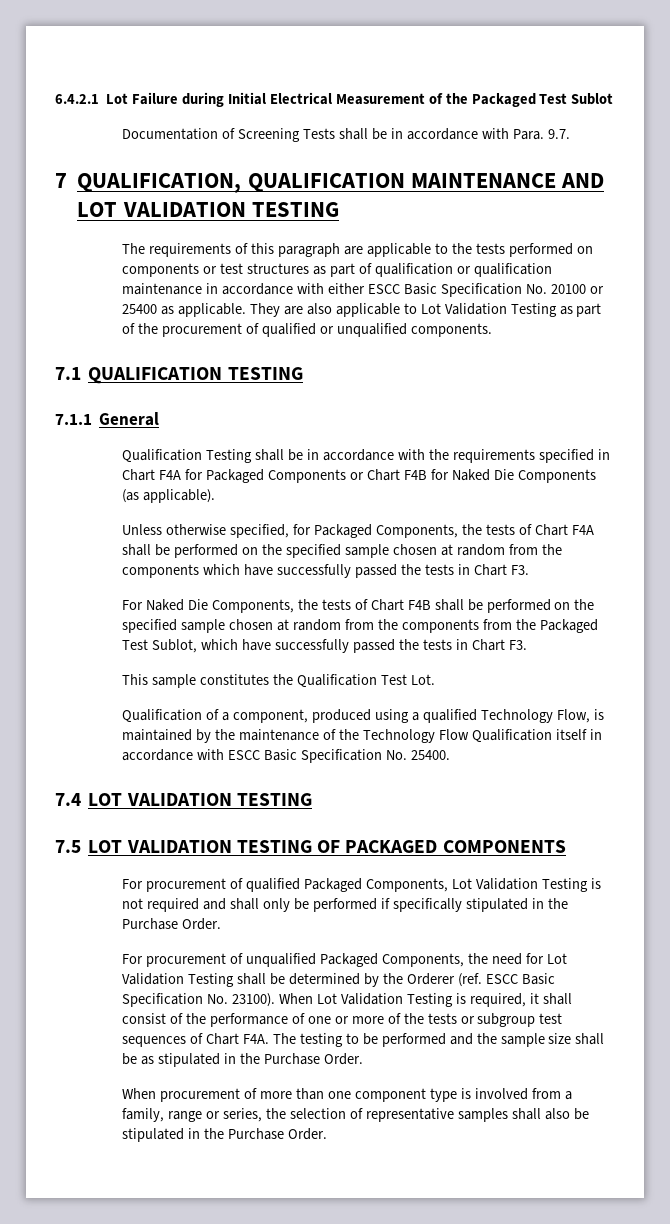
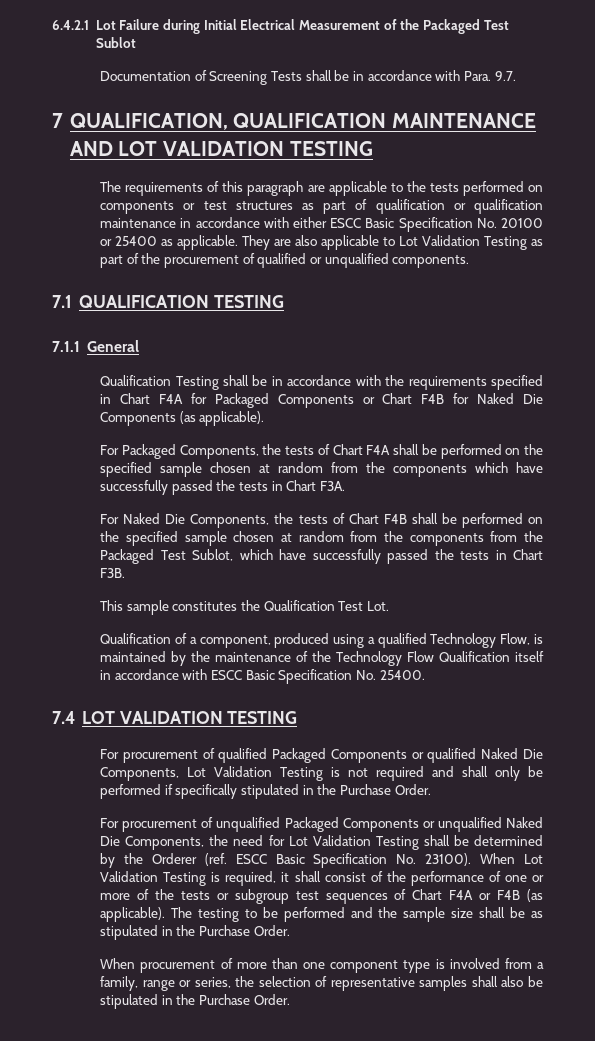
[122,524,312,538] Unless otherwise specified, for -> [100,445,120,455] For
[510,565,529,575] F3. -> [320,481,346,491] F3A.
[508,640,527,650] F3. -> [100,568,126,578] F3B.
[55,840,566,853] // 7.5 LOT VALIDATION TESTING OF PACKAGED COMPONENTS -> (298, 717) none
(363, 885) none -> [330,748,543,763] Components or qualified Naked Die
(379, 960) none -> [342,817,543,832] [100,836,121,846] Components or unqualified Naked Die
[243,1034,270,1044] F4A. -> [449,889,544,902] [100,907,166,922] F4A or F4B (as applicable).

